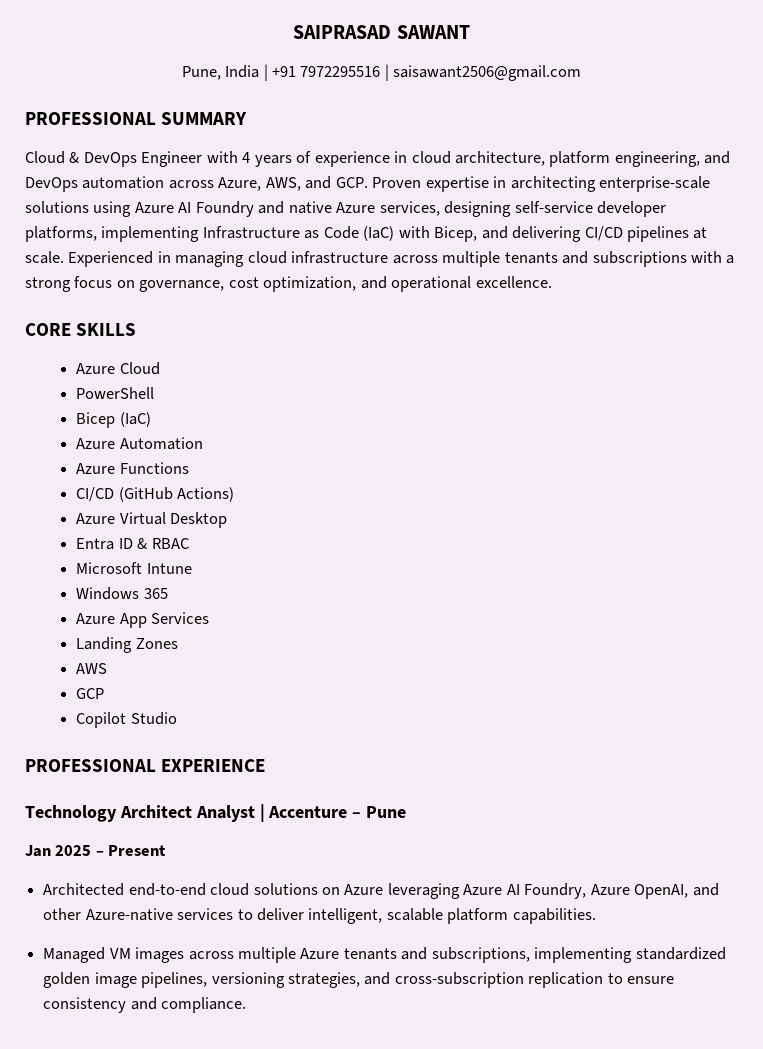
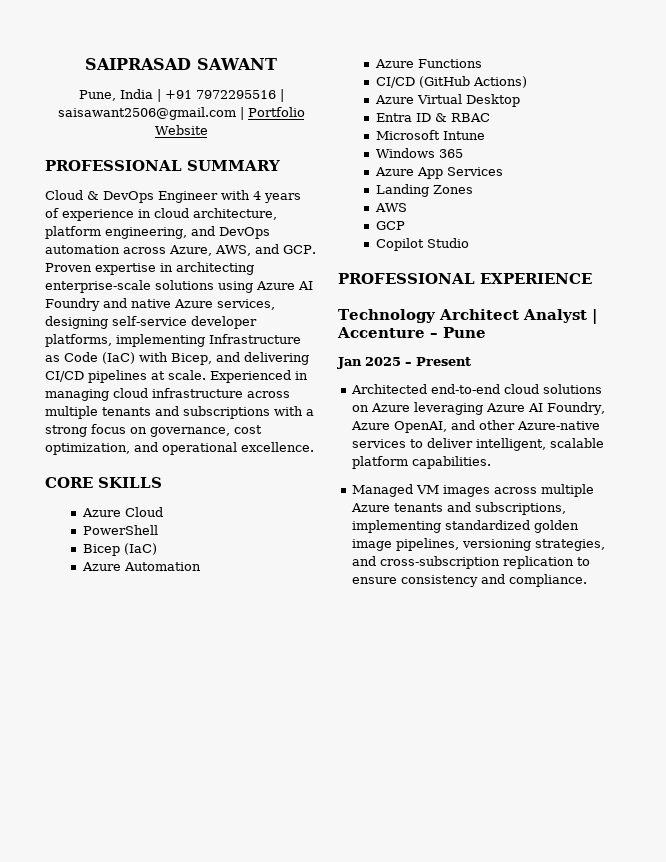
(582, 73) none -> [239,107,305,120] [154,125,208,135] | Portfolio Website

